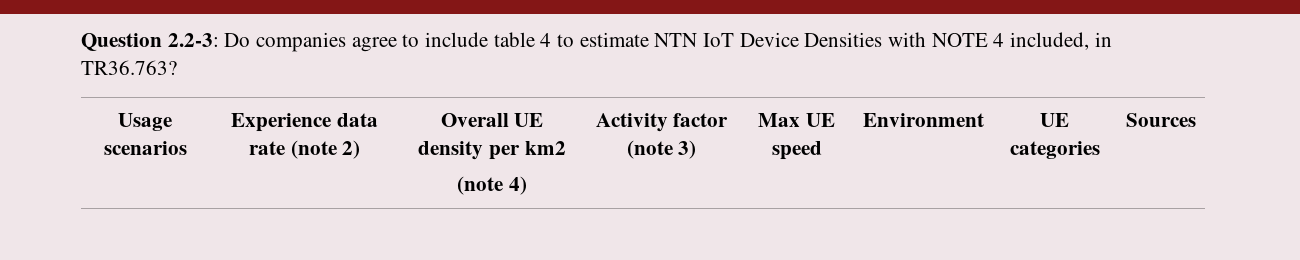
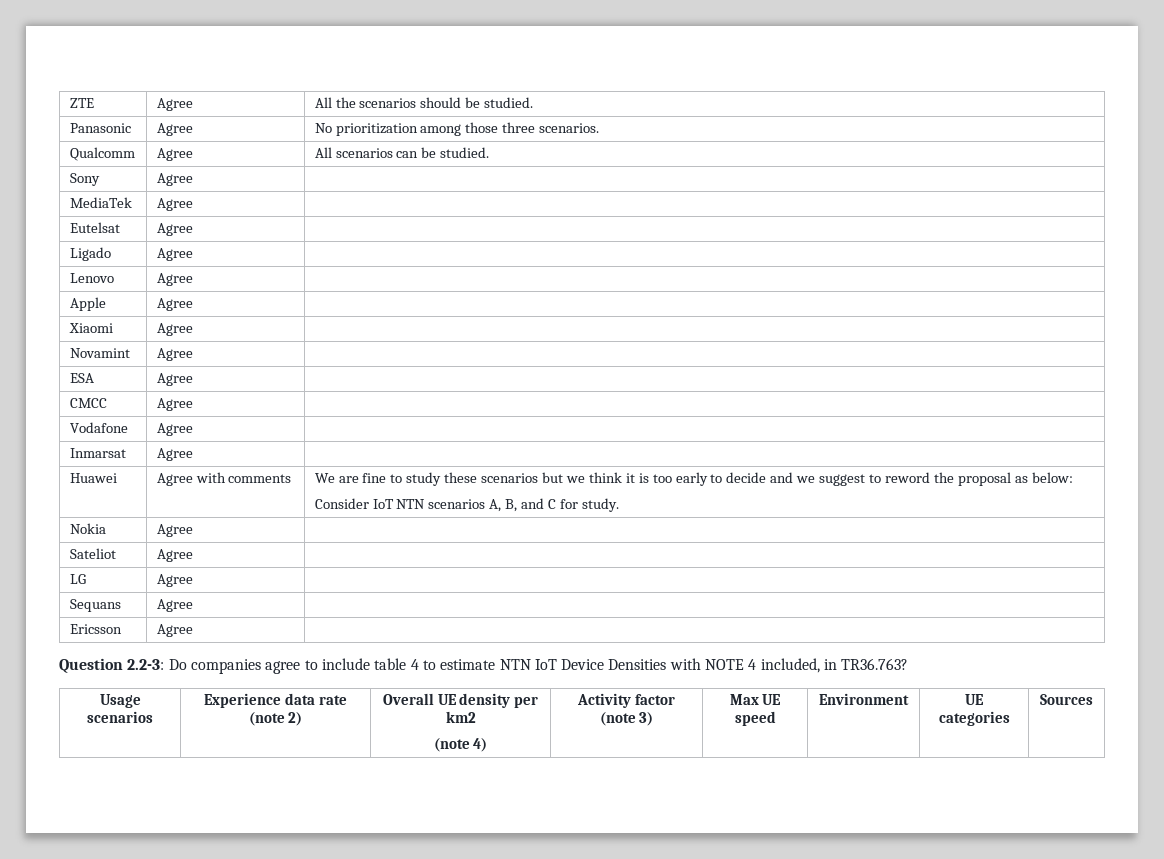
(81, 42) none -> [69,98,94,108] [156,98,193,111] [314,97,534,108] [69,123,131,133] [156,123,193,136] [314,122,600,136] [69,147,135,161] [156,148,193,161] [314,147,490,158] [69,173,100,186] [156,173,193,186] [69,197,132,208] [156,198,193,211] [69,222,120,233] [156,223,193,236] [69,247,111,261] [156,248,193,261] [69,273,114,283] [156,273,193,286] [69,297,106,311] [156,298,193,311] [68,323,113,333] [156,323,193,336] [69,348,130,358] [156,348,193,361] [69,373,94,383] [156,373,193,386] [69,398,107,408] [156,398,193,411] [69,422,128,433] [156,423,193,436] [69,448,126,458] [156,448,193,461] [69,473,117,483] [156,472,292,486] [314,472,1073,486] [314,498,619,512] [69,523,106,534] [156,524,193,537] [69,548,116,559] [156,549,193,562] [69,574,86,584] [156,574,193,587] [69,599,121,612] [156,599,193,612] [69,624,122,634] [156,624,193,637] ZTE | Agree | All the scenarios should be studied. // Panasonic | Agree | No prioritization among those three scenarios. // Qualcomm | Agree | All scenarios can be studied. // Sony | Agree | // MediaTek | Agree | // Eutelsat | Agree | // Ligado | Agree | // Lenovo | Agree | // Apple | Agree | // Xiaomi | Agree | // Novamint | Agree | // ESA | Agree | // CMCC | Agree | // Vodafone | Agree | // Inmarsat | Agree | // Huawei | Agree with comments | We are fine to study these scenarios but we think it is too early to decide and we suggest to reword the proposal as below: // Consider IoT NTN scenarios A, B, and C for study. // Nokia | Agree | // Sateliot | Agree | // LG | Agree | // Sequans | Agree | // Ericsson | Agree | //

